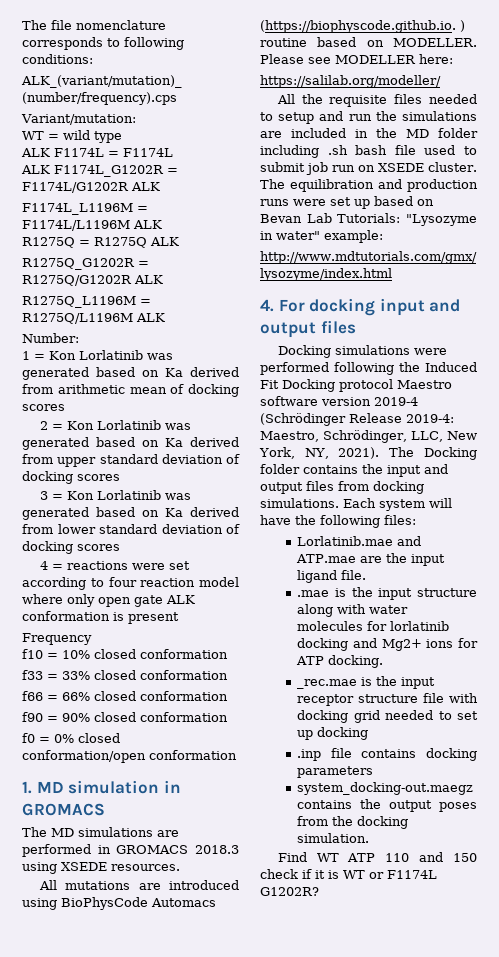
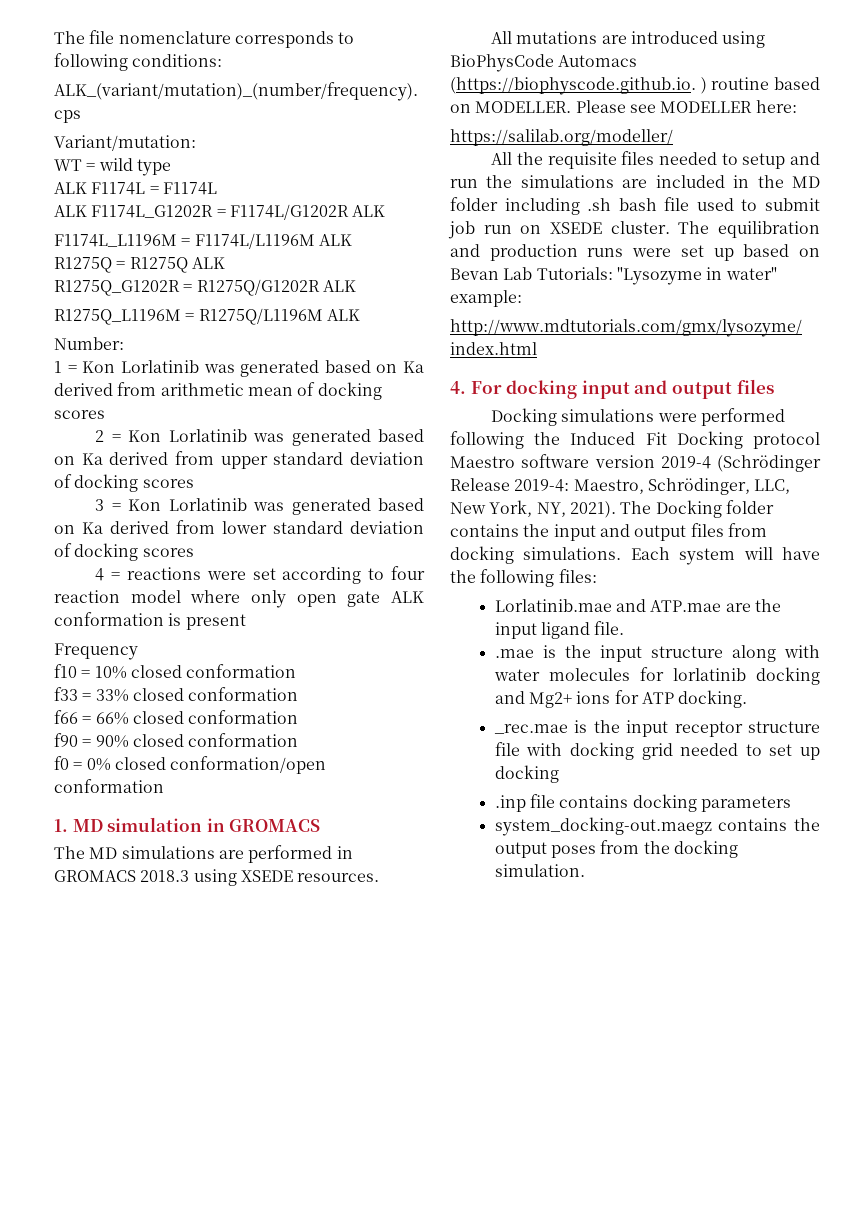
[277,852,477,862] [260,869,437,879] [260,887,319,896] // Find WT ATP 110 and 150 check if it is WT or F1174L G1202R? -> (585, 870) none

